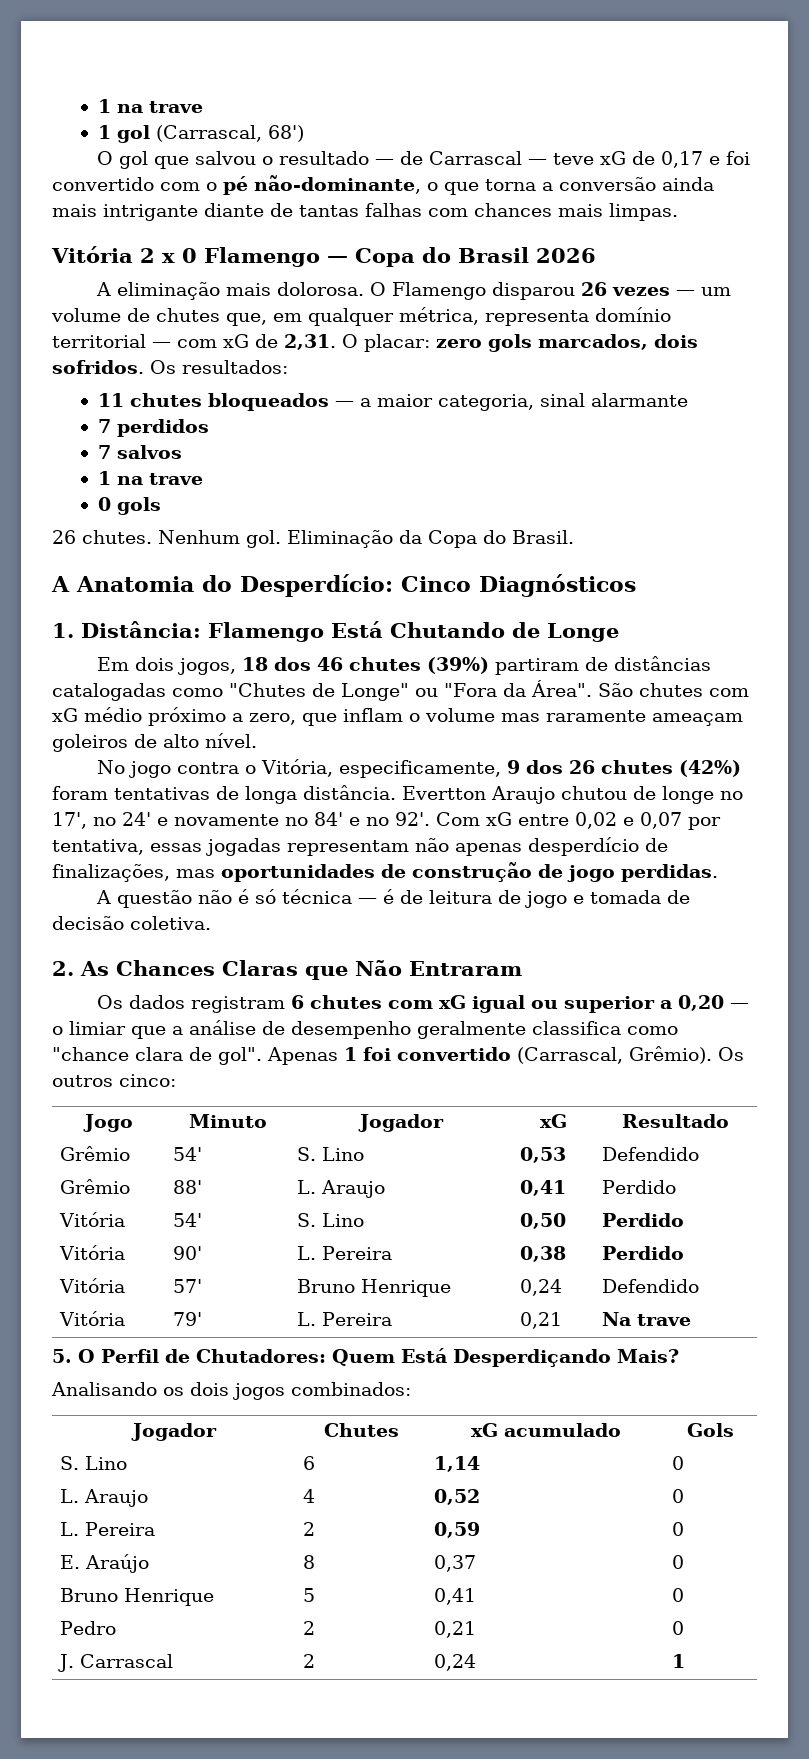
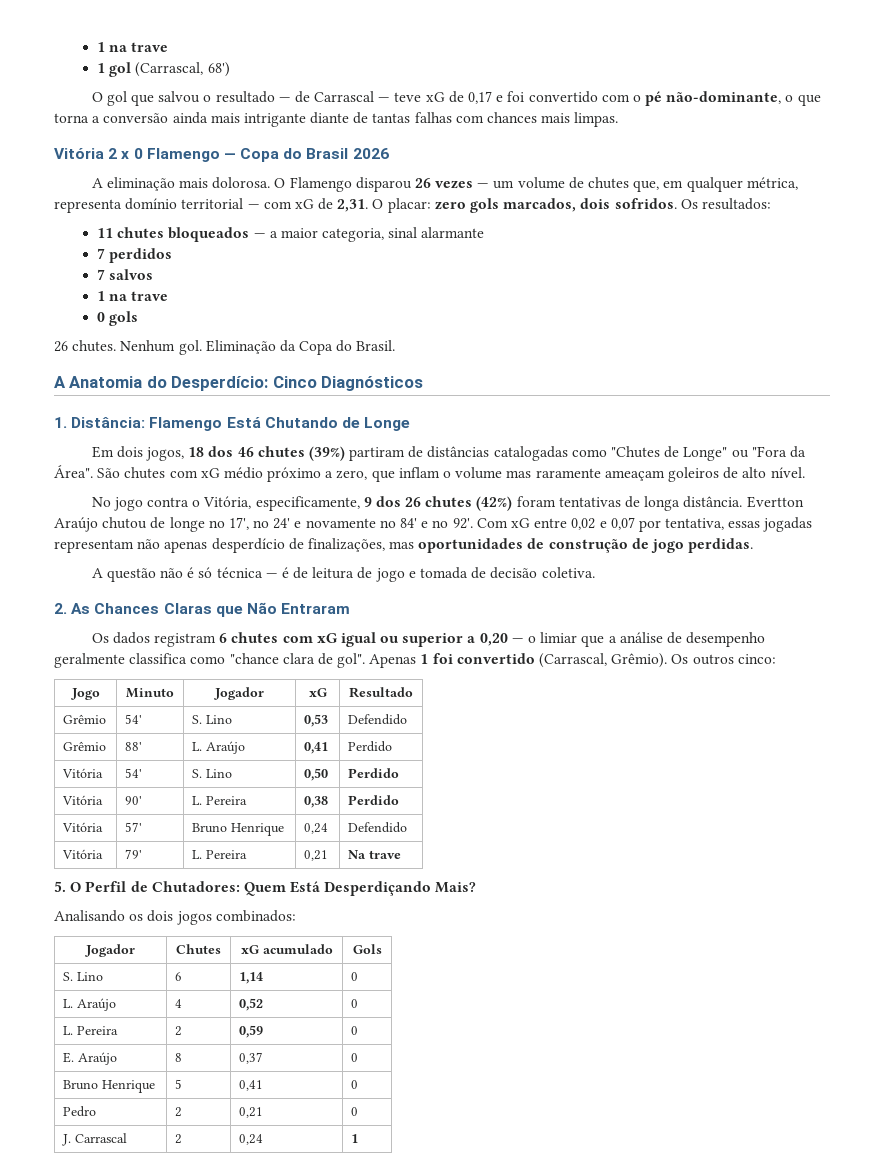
[491,786,555,804] Araujo -> [54,517,98,532] Araújo
[321,1180,386,1198] Araujo -> [206,741,246,754] Araújo
[84,1489,149,1507] Araujo -> [77,998,117,1011] Araújo

